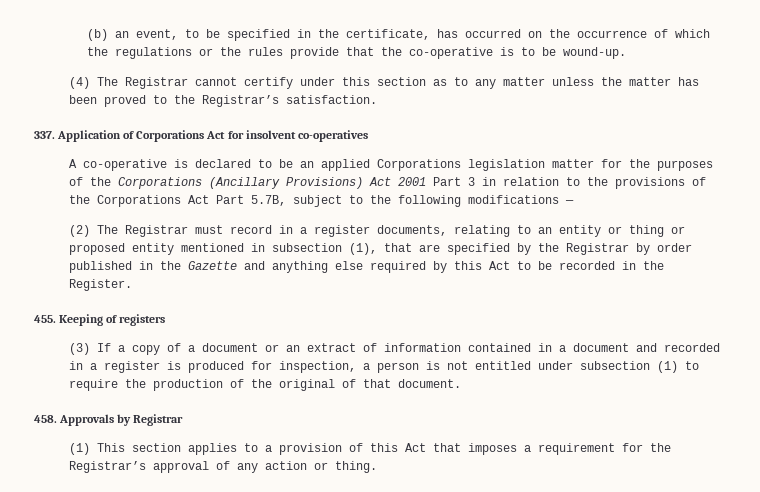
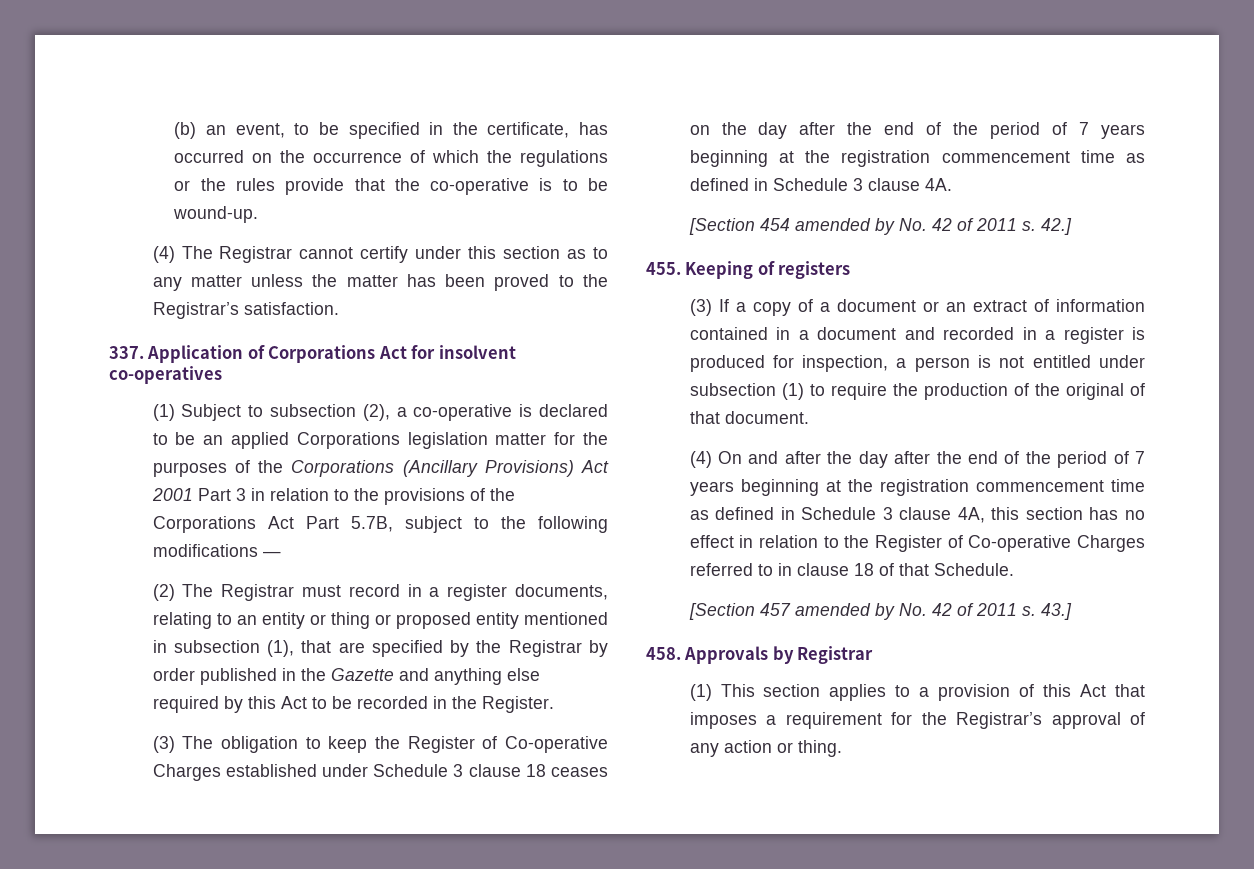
[69,159,78,168] A -> [152,404,407,421] (1) Subject to subsection (2), a
(133, 285) none -> [152,736,608,753] [152,764,608,781] [689,122,1145,139] [689,150,1145,167] [689,178,952,191] [688,218,1072,235] // (3) The obligation to keep the Register of Co-operative Charges established under Schedule 3 clause 18 ceases on the day after the end of the period of 7 years beginning at the registration commencement time as defined in Schedule 3 clause 4A. // [Section 454 amended by No. 42 of 2011 s. 42.]
(462, 383) none -> [689,451,1145,468] [689,479,1145,496] [689,507,1145,523] [689,535,1145,552] [689,563,1014,576] [688,603,1072,620] // (4) On and after the day after the end of the period of 7 years beginning at the registration commencement time as defined in Schedule 3 clause 4A, this section has no effect in relation to the Register of Co-operative Charges referred to in clause 18 of that Schedule. // [Section 457 amended by No. 42 of 2011 s. 43.]

